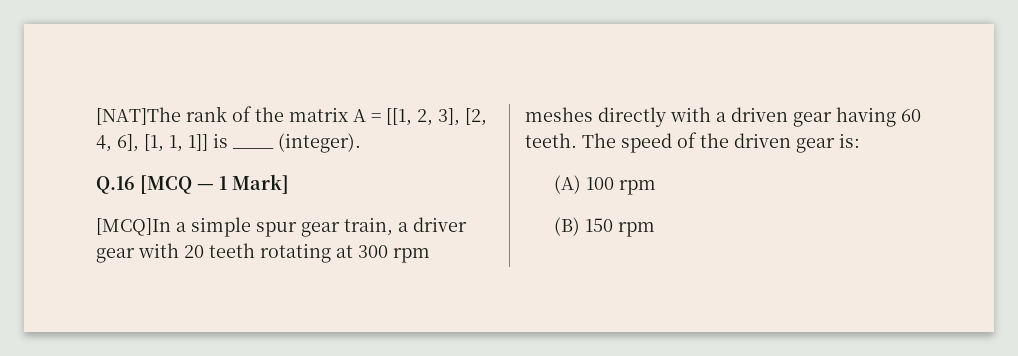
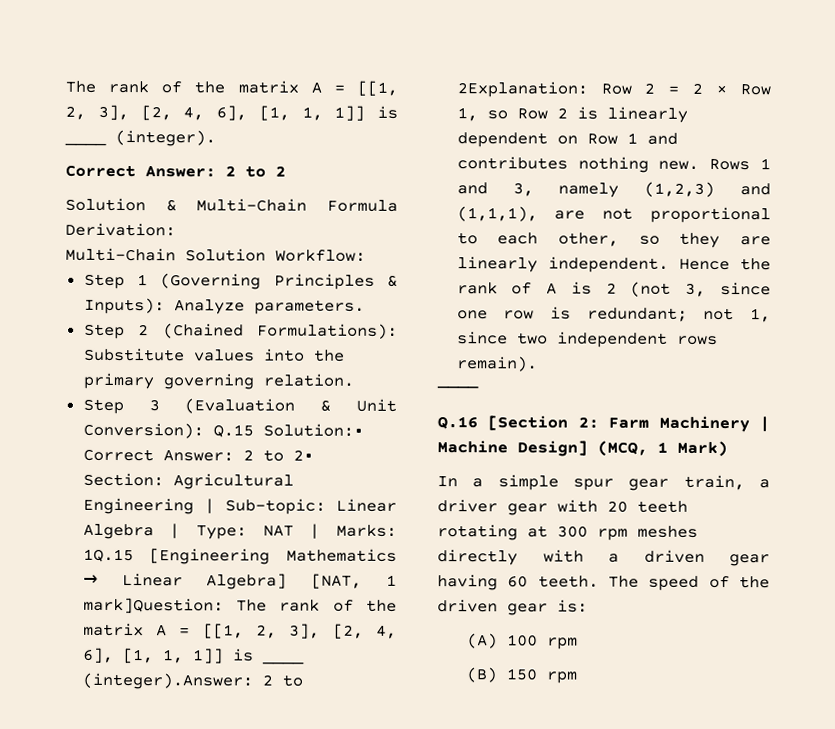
[96,107,181,125] [NAT]The -> [65,80,96,93] The
[96,174,289,194] [96,218,171,236] Q.16 [MCQ — 1 Mark] // [MCQ]In -> [65,164,286,178] [65,197,398,212] [65,222,176,237] [65,247,366,262] [83,273,398,290] [83,297,365,315] [83,323,398,340] [83,347,345,362] [82,372,354,390] [82,398,397,415] [82,422,364,439] [82,448,314,462] [82,472,294,490] [82,497,397,515] [82,523,397,540] [82,548,397,565] [82,573,397,590] [82,597,397,614] [82,622,397,639] [82,647,305,665] [81,672,303,690] [456,81,771,98] [456,106,688,123] [456,132,678,148] [456,156,771,173] [456,181,771,198] [456,206,771,224] [456,232,771,249] [456,256,771,273] [456,281,771,297] [456,306,771,323] [456,331,718,348] [455,356,538,372] [436,386,479,394] [437,415,770,433] [437,440,728,457] [437,476,458,488] Correct Answer: 2 to 2 // Solution & Multi-Chain Formula Derivation: // Multi-Chain Solution Workflow: // Step 1 (Governing Principles & Inputs): Analyze parameters. // Step 2 (Chained Formulations): Substitute values into the primary governing relation. // Step 3 (Evaluation & Unit Conversion): Q.15 Solution:• Correct Answer: 2 to 2• Section: Agricultural Engineering | Sub-topic: Linear Algebra | Type: NAT | Marks: 1Q.15 [Engineering Mathematics → Linear Algebra] [NAT, 1 mark]Question: The rank of the matrix A = [[1, 2, 3], [2, 4, 6], [1, 1, 1]] is ____ (integer).Answer: 2 to 2Explanation: Row 2 = 2 × Row 1, so Row 2 is linearly dependent on Row 1 and contributes nothing new. Rows 1 and 3, namely (1,2,3) and (1,1,1), are not proportional to each other, so they are linearly independent. Hence the rank of A is 2 (not 3, since one row is redundant; not 1, since two independent rows remain). // ──── // Q.16 [Section 2: Farm Machinery | Machine Design] (MCQ, 1 Mark) // In

